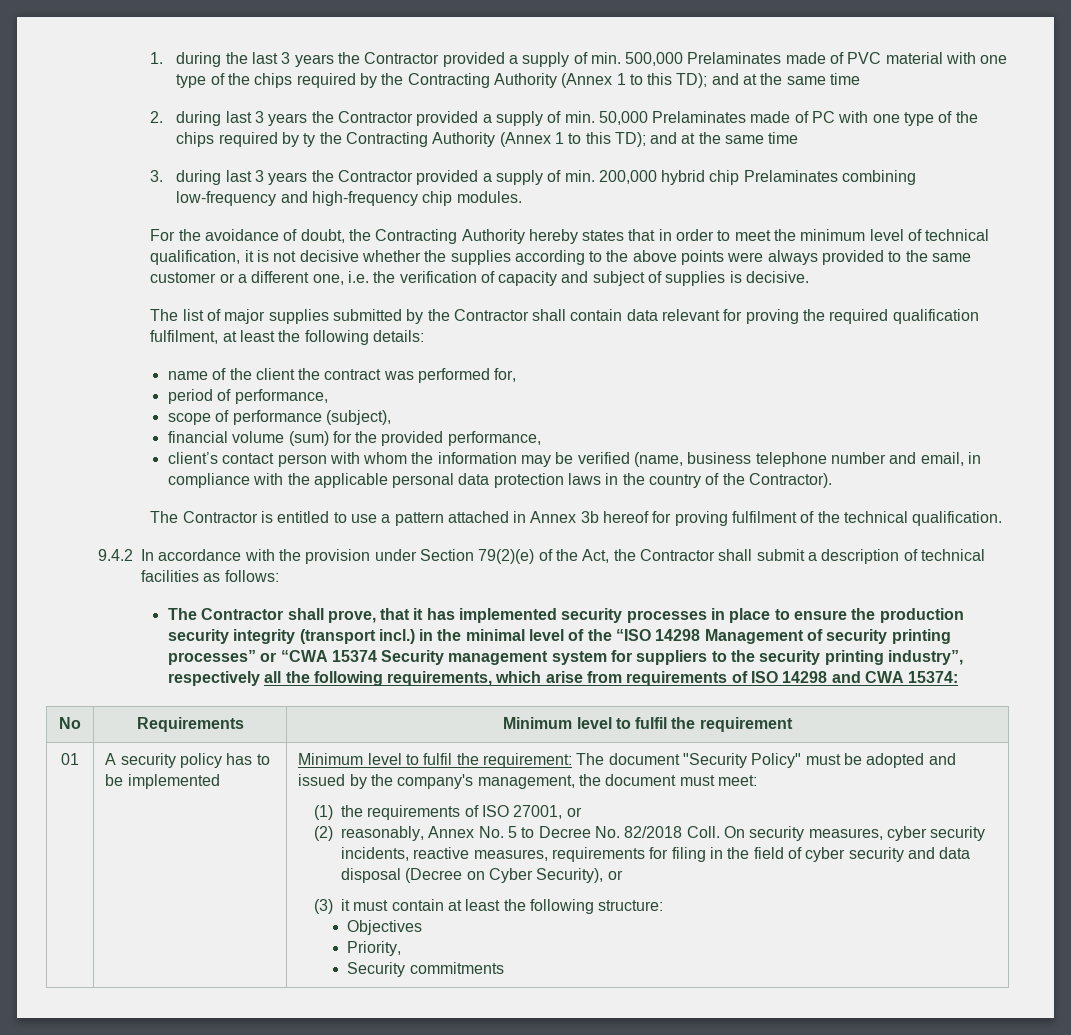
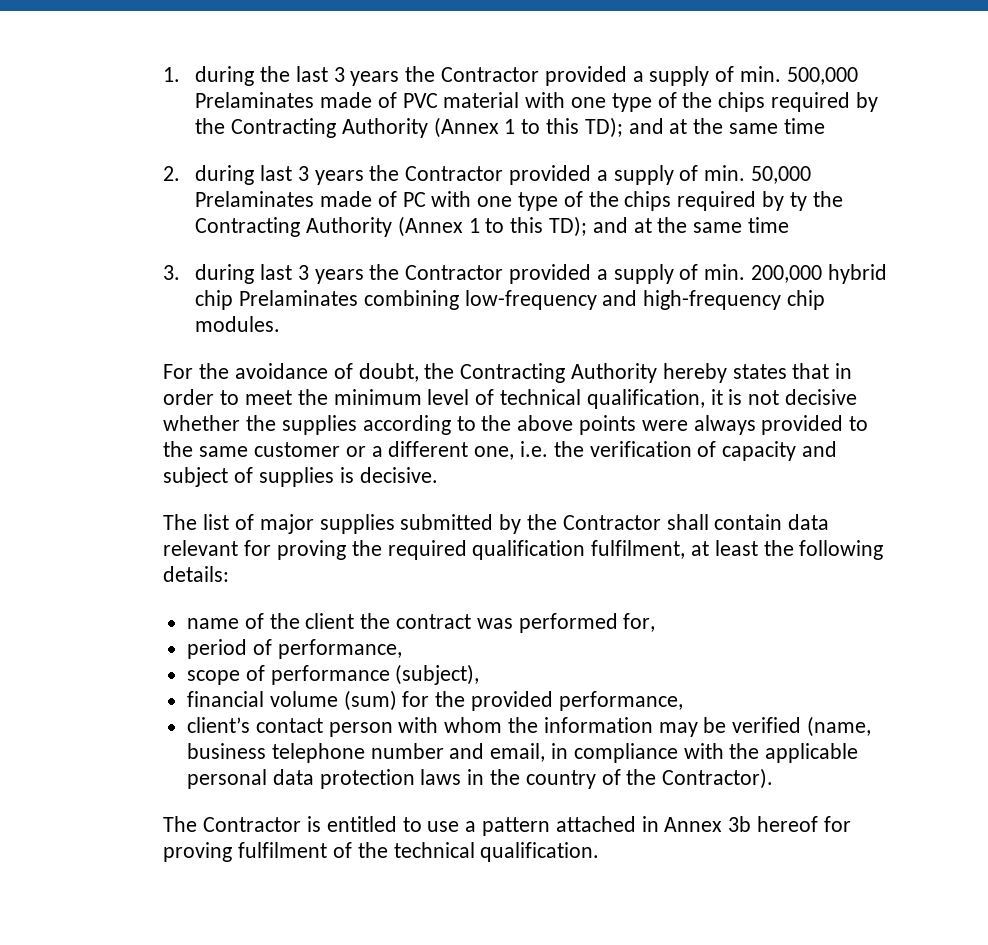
[98,549,985,564] [141,570,279,582] [167,608,964,623] [167,629,951,644] [167,650,964,665] [167,671,959,686] [59,717,81,729] [136,717,244,732] [503,717,793,732] [61,753,79,765] [105,753,270,768] [105,774,220,789] [298,753,956,768] [298,774,758,789] [314,805,582,820] [314,826,986,841] [341,847,971,862] [341,868,623,883] [314,899,664,914] [347,920,423,935] [347,941,402,956] [347,962,504,977] // 9.4.2 In accordance with the provision under Section 79(2)(e) of the Act, the Contractor shall submit a description of technical facilities as follows: // The Contractor shall prove, that it has implemented security processes in place to ensure the production security integrity (transport incl.) in the minimal level of the “ISO 14298 Management of security printing processes” or “CWA 15374 Security management system for suppliers to the security printing industry”, respectively all the following requirements, which arise from requirements of ISO 14298 and CWA 15374: // No | Requirements | Minimum level to fulfil the requirement // 01 | A security policy has to be implemented | Minimum level to fulfil the requirement: The document "Security Policy" must be adopted and issued by the company's management, the document must meet: // (1) the requirements of ISO 27001, or // (2) reasonably, Annex No. 5 to Decree No. 82/2018 Coll. On security measures, cyber security incidents, reactive measures, requirements for filing in the field of cyber security and data disposal (Decree on Cyber Security), or // (3) it must contain at least the following structure: // Objectives // Priority, // Security commitments -> (600, 852) none

